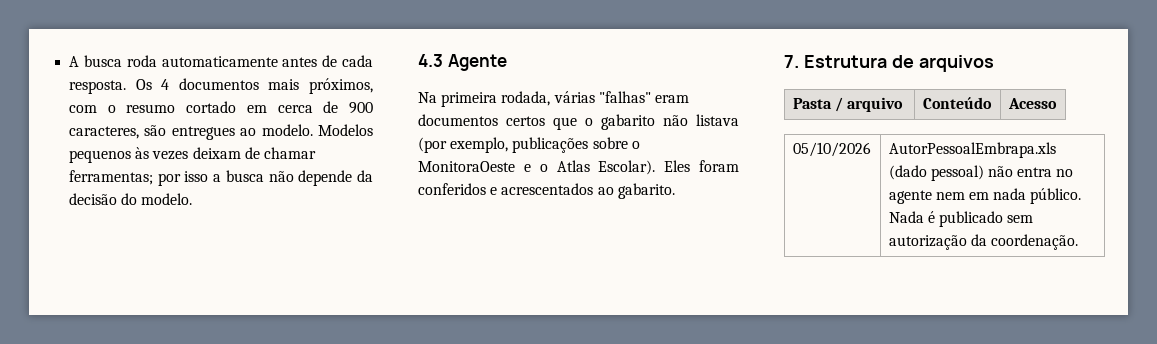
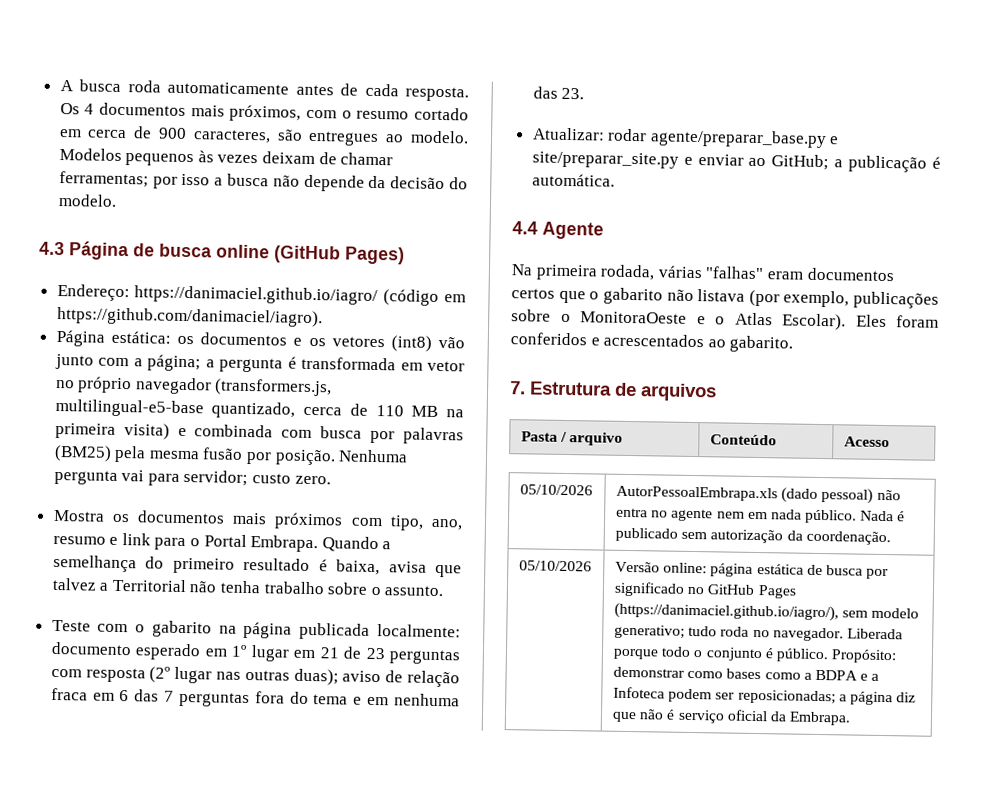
(443, 60) none -> [69,241,405,265] [56,283,466,306] [56,306,323,328] [55,329,466,352] [54,353,465,373] [55,376,333,397] [54,398,464,419] [54,422,464,445] [53,444,409,466] [53,469,331,487] [52,509,464,531] [52,533,392,553] [52,554,463,578] [51,577,444,597] [51,619,462,640] [50,641,460,665] [50,666,461,688] [50,687,461,708] [532,86,585,100] [532,127,840,149] [531,151,941,173] [531,173,615,187] [512,221,538,235] Página de busca online (GitHub Pages) // Endereço: https://danimaciel.github.io/iagro/ (código em https://github.com/danimaciel/iagro). // Página estática: os documentos e os vetores (int8) vão junto com a página; a pergunta é transformada em vetor no próprio navegador (transformers.js, multilingual-e5-base quantizado, cerca de 110 MB na primeira visita) e combinada com busca por palavras (BM25) pela mesma fusão por posição. Nenhuma pergunta vai para servidor; custo zero. // Mostra os documentos mais próximos com tipo, ano, resumo e link para o Portal Embrapa. Quando a semelhança do primeiro resultado é baixa, avisa que talvez a Territorial não tenha trabalho sobre o assunto. // Teste com o gabarito na página publicada localmente: documento esperado em 1º lugar em 21 de 23 perguntas com resposta (2º lugar nas outras duas); aviso de relação fraca em 6 das 7 perguntas fora do tema e em nenhuma das 23. // Atualizar: rodar agente/preparar_base.py e site/preparar_site.py e enviar ao GitHub; a publicação é automática. // 4.4
(1079, 242) none -> [518,560,592,572] [614,561,890,580] [613,581,797,599] [613,602,920,622] [613,624,903,642] [612,646,898,664] [612,666,880,681] [612,686,917,706] [611,709,852,726] // 05/10/2026 | Versão online: página estática de busca por significado no GitHub Pages (https://danimaciel.github.io/iagro/), sem modelo generativo; tudo roda no navegador. Liberada porque todo o conjunto é público. Propósito: demonstrar como bases como a BDPA e a Infoteca podem ser reposicionadas; a página diz que não é serviço oficial da Embrapa.

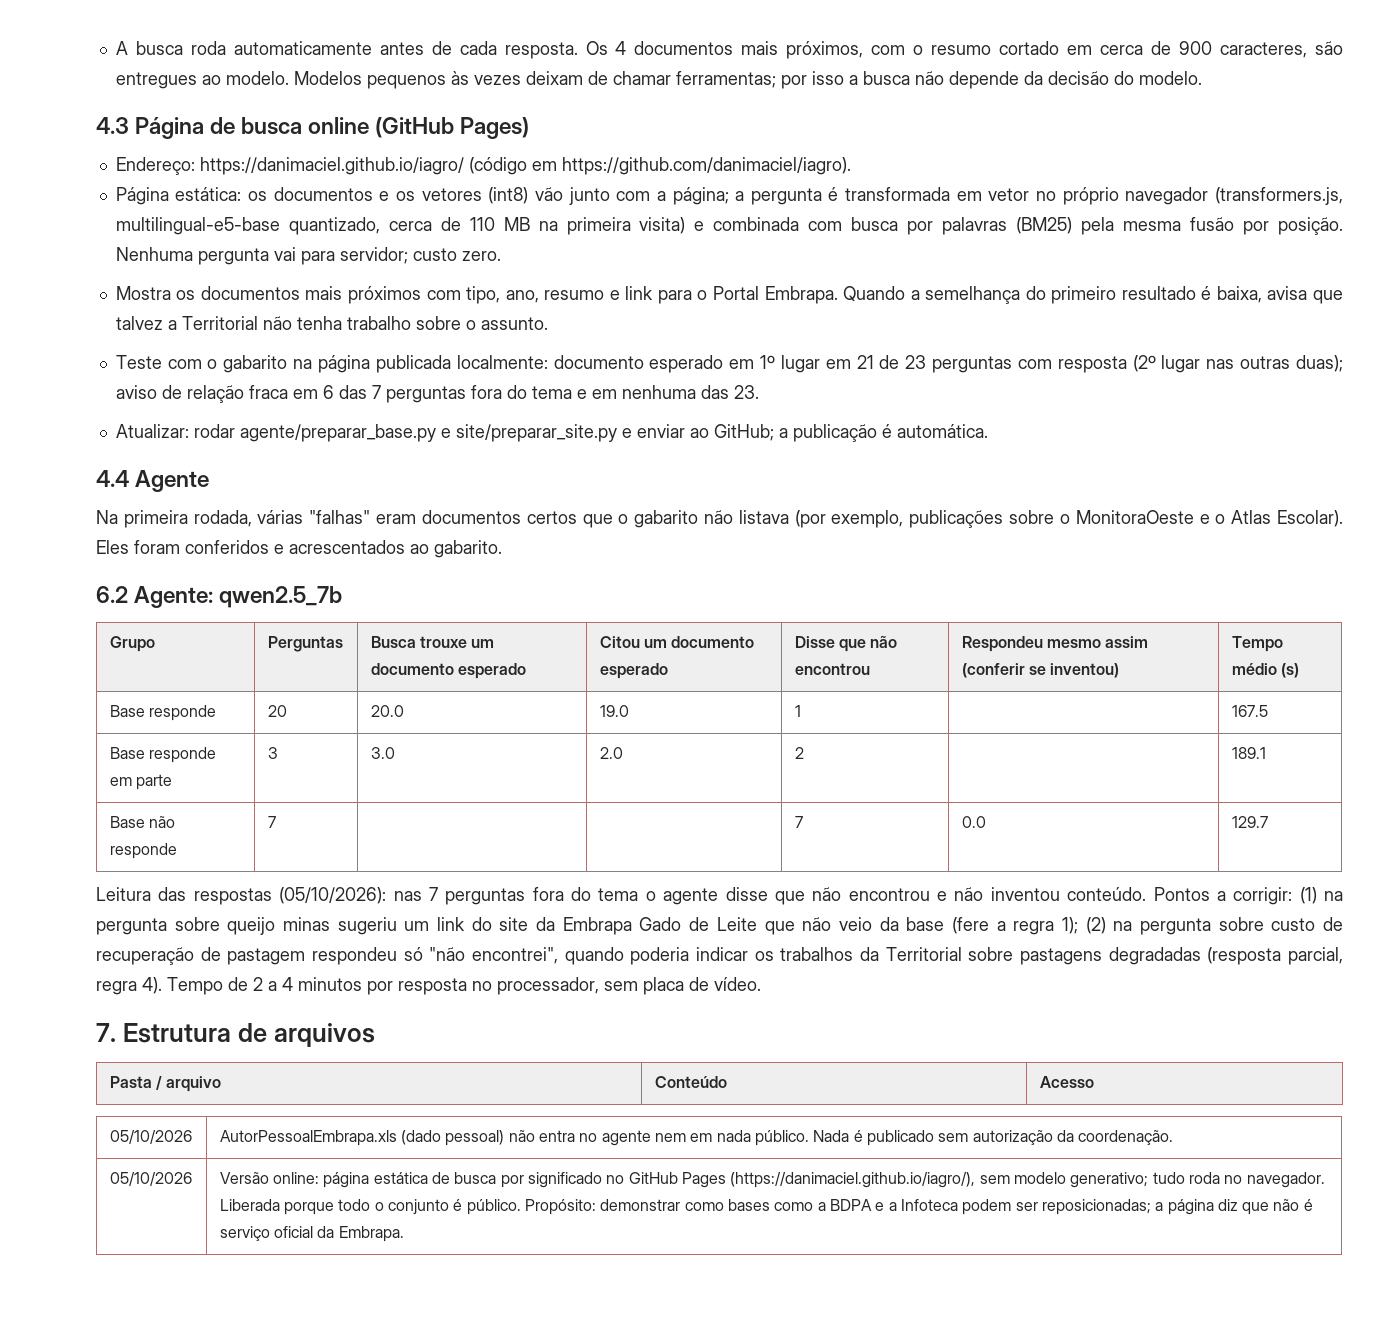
(794, 344) none -> [96,586,343,608] [109,636,155,652] [267,636,343,652] [370,636,495,648] [370,663,527,679] [599,636,755,648] [599,663,668,679] [794,635,898,652] [794,663,870,675] [961,636,1149,652] [961,663,1120,678] [1231,636,1283,652] [1231,663,1300,678] [109,705,217,721] [267,705,287,717] [370,705,404,717] [599,705,629,717] [794,705,801,717] [1231,705,1268,717] [109,747,217,763] [109,774,173,790] [267,747,278,759] [370,747,395,759] [599,747,623,759] [794,747,804,759] [1231,747,1266,759] [109,816,176,828] [109,843,177,859] [267,816,276,828] [794,816,803,828] [961,816,986,828] [1231,816,1268,828] [96,887,1343,905] [96,917,1343,935] [96,947,1343,965] [96,977,761,995] // 6.2 Agente: qwen2.5_7b // Grupo | Perguntas | Busca trouxe um documento esperado | Citou um documento esperado | Disse que não encontrou | Respondeu mesmo assim (conferir se inventou) | Tempo médio (s) // Base responde | 20 | 20.0 | 19.0 | 1 | | 167.5 // Base responde em parte | 3 | 3.0 | 2.0 | 2 | | 189.1 // Base não responde | 7 | | | 7 | 0.0 | 129.7 // Leitura das respostas (05/10/2026): nas 7 perguntas fora do tema o agente disse que não encontrou e não inventou conteúdo. Pontos a corrigir: (1) na pergunta sobre queijo minas sugeriu um link do site da Embrapa Gado de Leite que não veio da base (fere a regra 1); (2) na pergunta sobre custo de recuperação de pastagem respondeu só "não encontrei", quando poderia indicar os trabalhos da Territorial sobre pastagens degradadas (resposta parcial, regra 4). Tempo de 2 a 4 minutos por resposta no processador, sem placa de vídeo.

